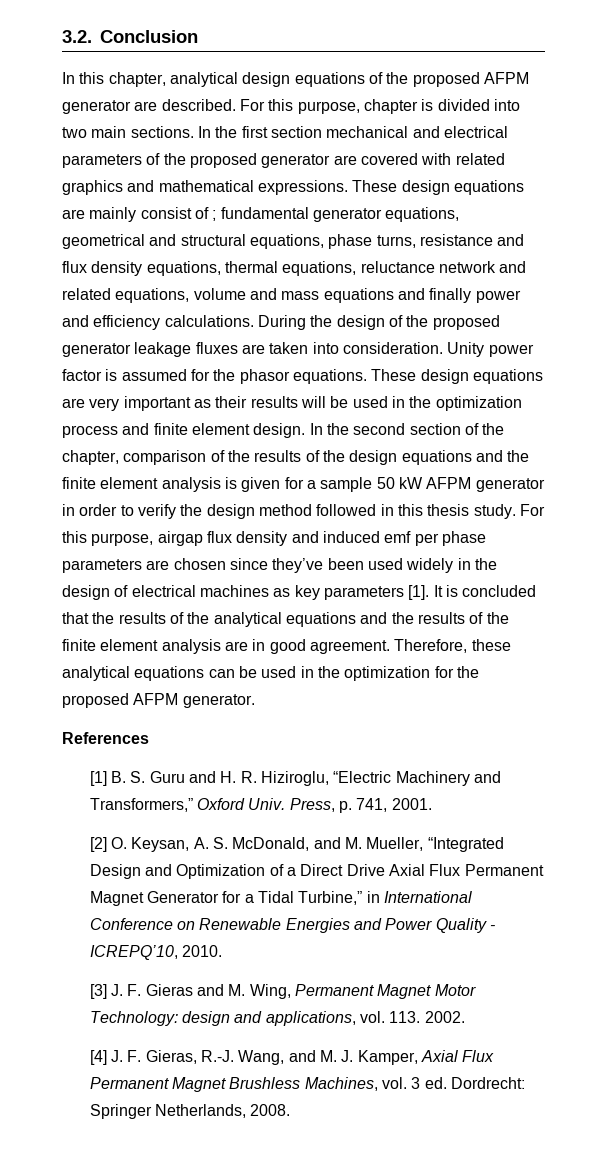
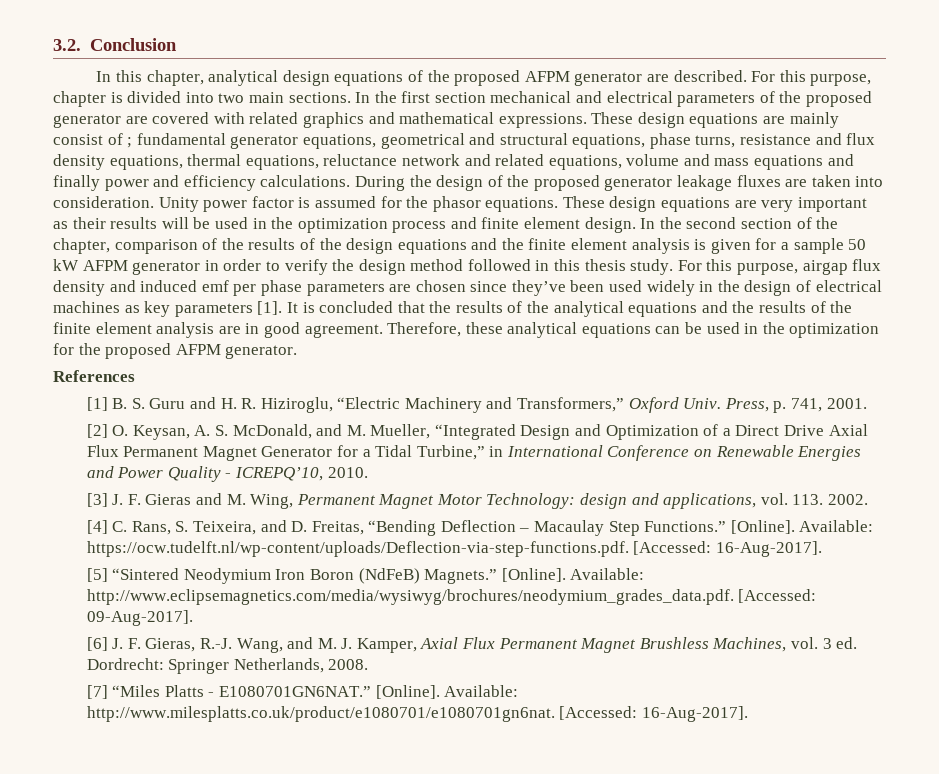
(107, 1057) none -> [112,520,874,536] [86,541,822,557] [86,568,645,584] [86,589,817,605] [86,610,193,626] [86,637,108,651] C. Rans, S. Teixeira, and D. Freitas, “Bending Deflection – Macaulay Step Functions.” [Online]. Available: https://ocw.tudelft.nl/wp-content/uploads/Deflection-via-step-functions.pdf. [Accessed: 16-Aug-2017]. // [5] “Sintered Neodymium Iron Boron (NdFeB) Magnets.” [Online]. Available: http://www.eclipsemagnetics.com/media/wysiwyg/brochures/neodymium_grades_data.pdf. [Accessed: 09-Aug-2017]. // [6]
(291, 1110) none -> [86,685,519,699] [86,706,748,722] // [7] “Miles Platts - E1080701GN6NAT.” [Online]. Available: http://www.milesplatts.co.uk/product/e1080701/e1080701gn6nat. [Accessed: 16-Aug-2017].

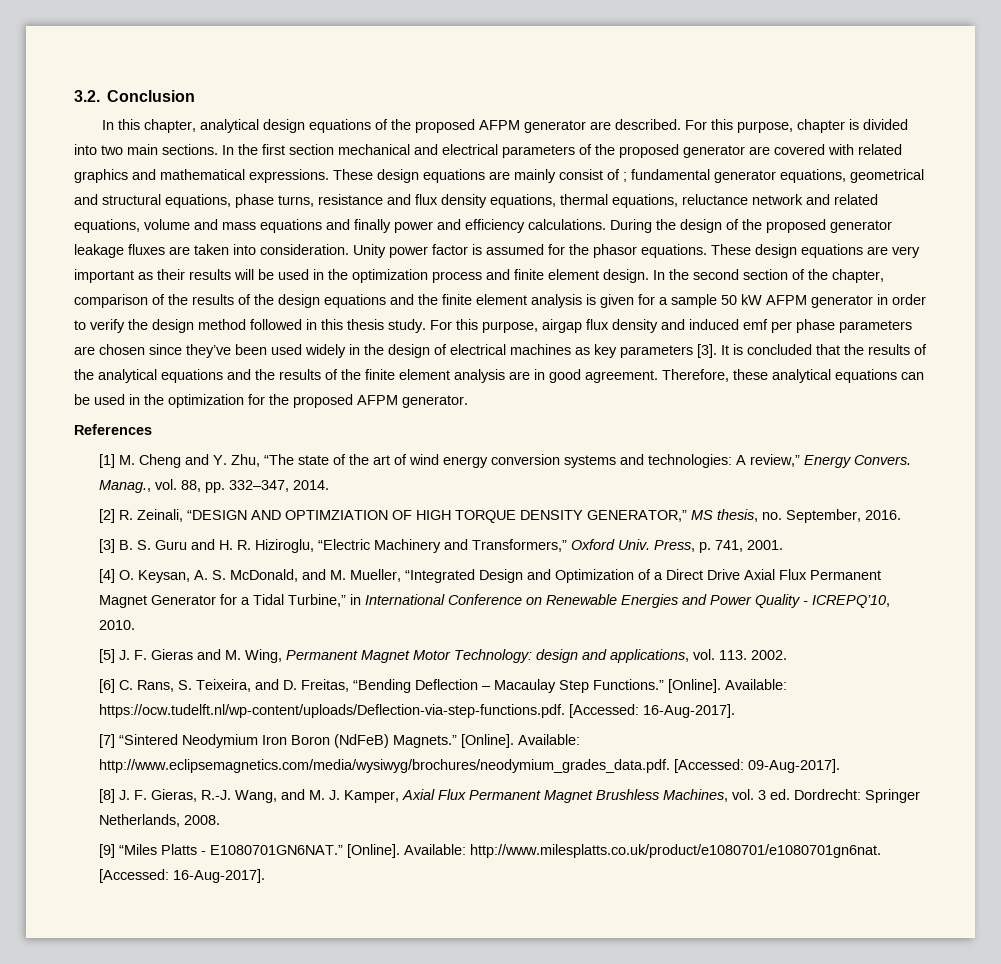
[257,301,283,315] [1]. -> [697,344,717,358] [3].
(108, 404) none -> [119,454,912,468] [99,479,330,493] [99,509,902,523] [99,539,116,553] M. Cheng and Y. Zhu, “The state of the art of wind energy conversion systems and technologies: A review,” Energy Convers. Manag., vol. 88, pp. 332–347, 2014. // [2] R. Zeinali, “DESIGN AND OPTIMZIATION OF HIGH TORQUE DENSITY GENERATOR,” MS thesis, no. September, 2016. // [3]
[86,424,108,438] [2] -> [99,569,116,583] [4]
[86,493,108,507] [3] -> [99,649,116,663] [5]
[86,520,108,534] [4] -> [99,679,116,693] [6]
[86,568,108,582] [5] -> [99,734,116,748] [7]
[86,637,108,651] [6] -> [99,789,116,803] [8]
[86,685,108,699] [7] -> [99,844,116,858] [9]

